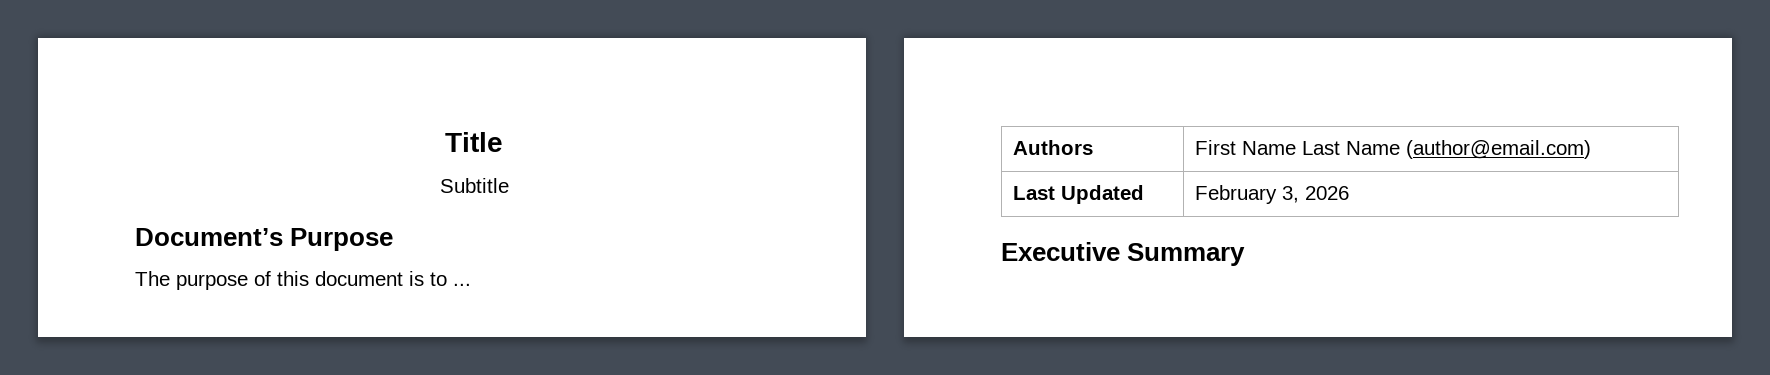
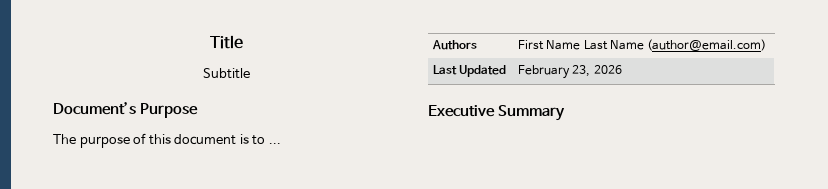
[1281,186,1299,203] 3, -> [572,65,591,77] 23,

